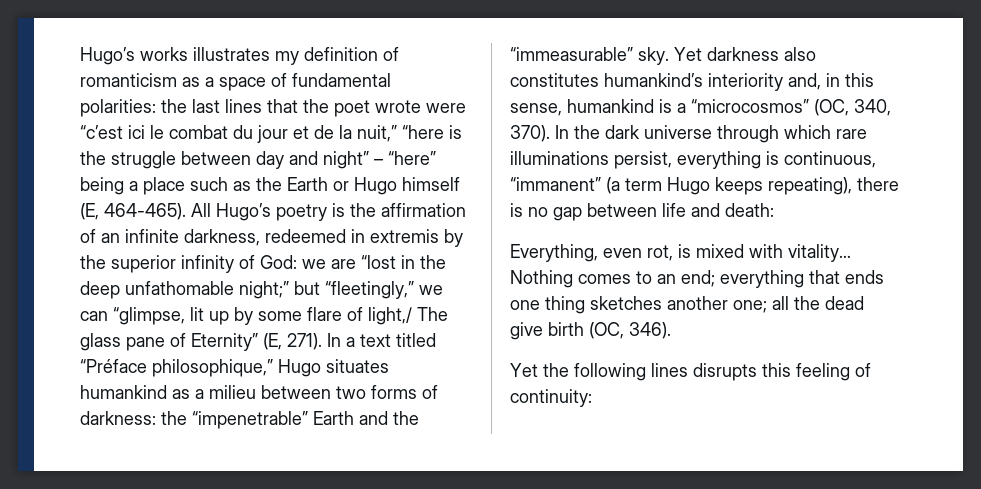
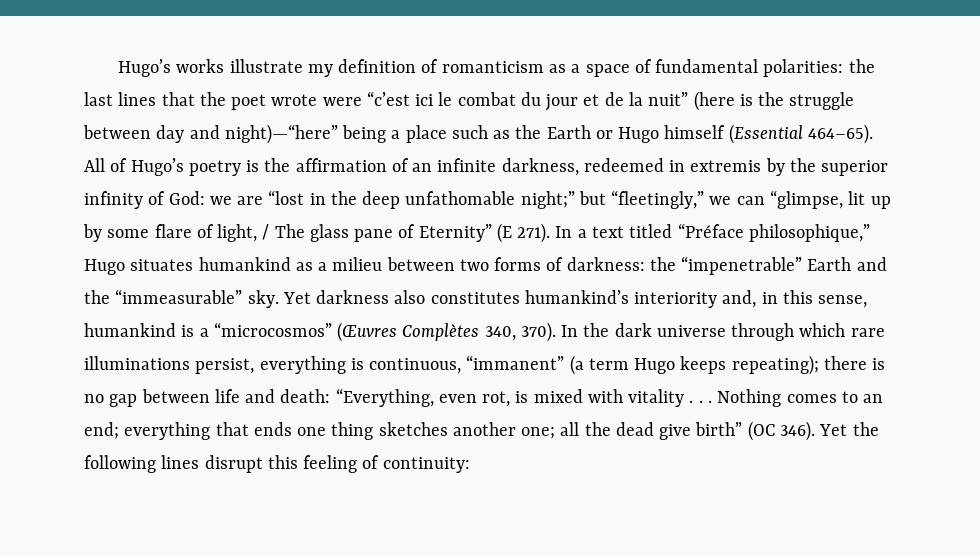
[193,47,270,61] illustrates -> [229,59,303,73] illustrate
[357,125,444,142] nuit,” “here -> [648,91,735,111] nuit” (here
[323,151,436,169] night” – “here” -> [224,124,338,144] night)—“here”
[80,203,211,220] (E, 464-465). All -> [728,124,873,144] [84,158,128,172] (Essential 464–65). All of
[368,307,412,325] light,/ -> [217,224,270,242] light, /
[263,333,282,350] (E, -> [496,223,512,243] (E
[814,99,849,116] (OC, -> [337,322,480,342] (Œuvres Complètes
[768,177,852,195] repeating), -> [731,355,819,375] repeating);
[510,244,598,262] // Everything, -> [335,388,434,407] “Everything,
[788,244,851,262] vitality… -> [628,389,712,407] vitality . . .
[548,322,624,339] birth (OC, -> [695,421,775,441] birth” (OC
(671, 330) // -> (815, 431) none
[693,363,757,381] disrupts -> [204,455,263,473] disrupt

